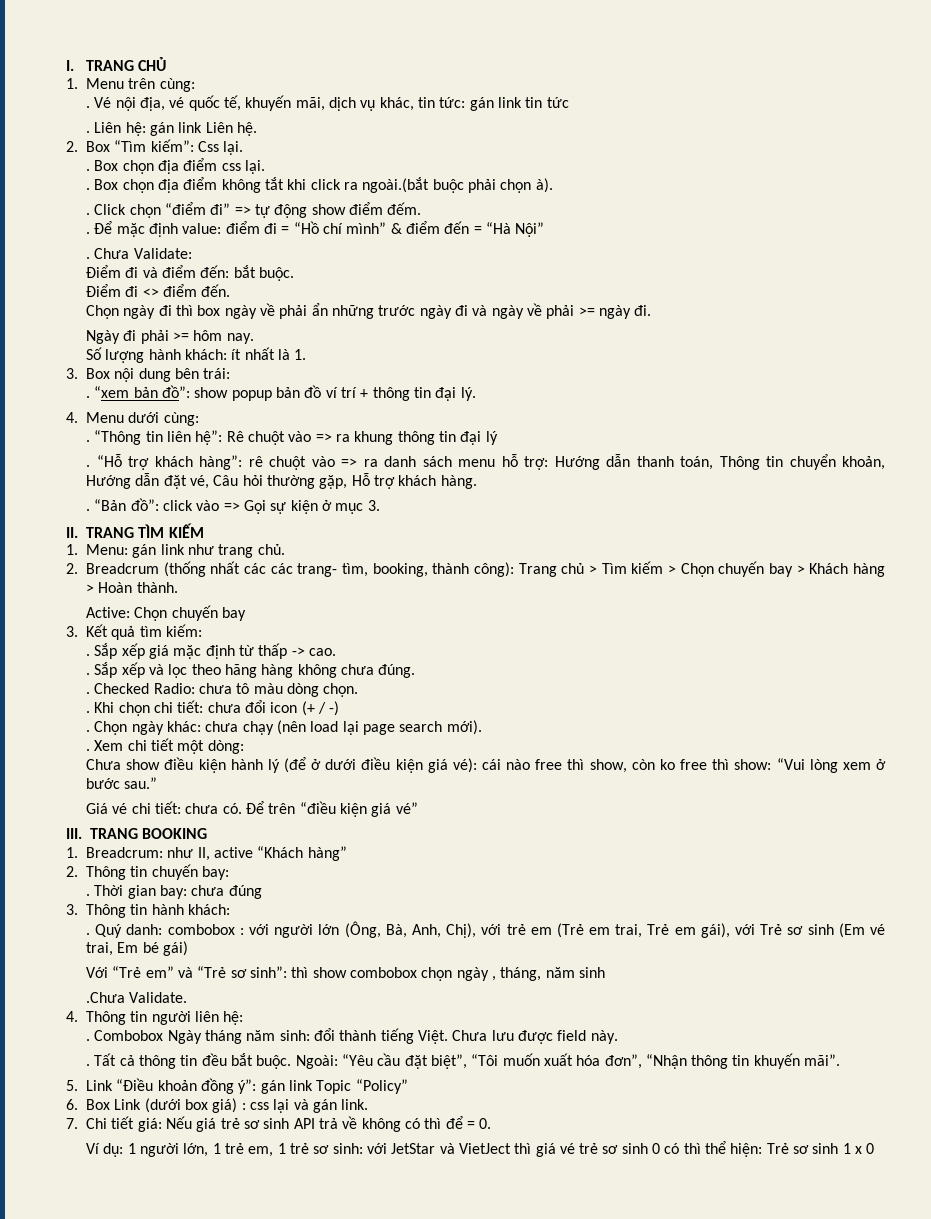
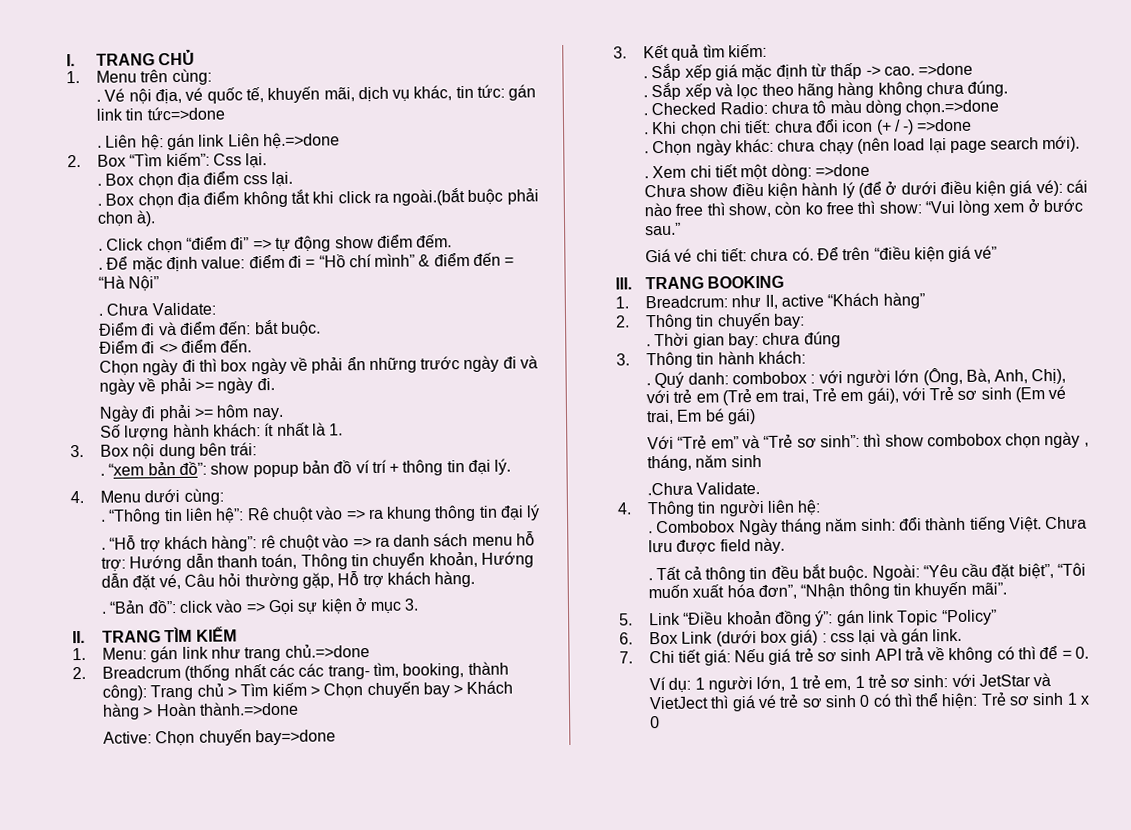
[546,97,569,108] tức -> [146,106,225,121] tức=>done
[236,122,257,136] hệ. -> [262,132,340,150] hệ.=>done
[257,544,285,555] chủ. -> [284,644,370,658] chủ.=>done
[136,582,178,593] thành. -> [198,701,299,716] thành.=>done
[222,607,247,621] bay -> [254,729,336,746] bay=>done
(336, 652) none -> [918,62,974,76] =>done
[323,683,359,697] chọn. -> [905,99,1000,116] chọn.=>done
(340, 708) none -> [916,118,973,132] =>done
(244, 747) none -> [814,163,870,177] =>done

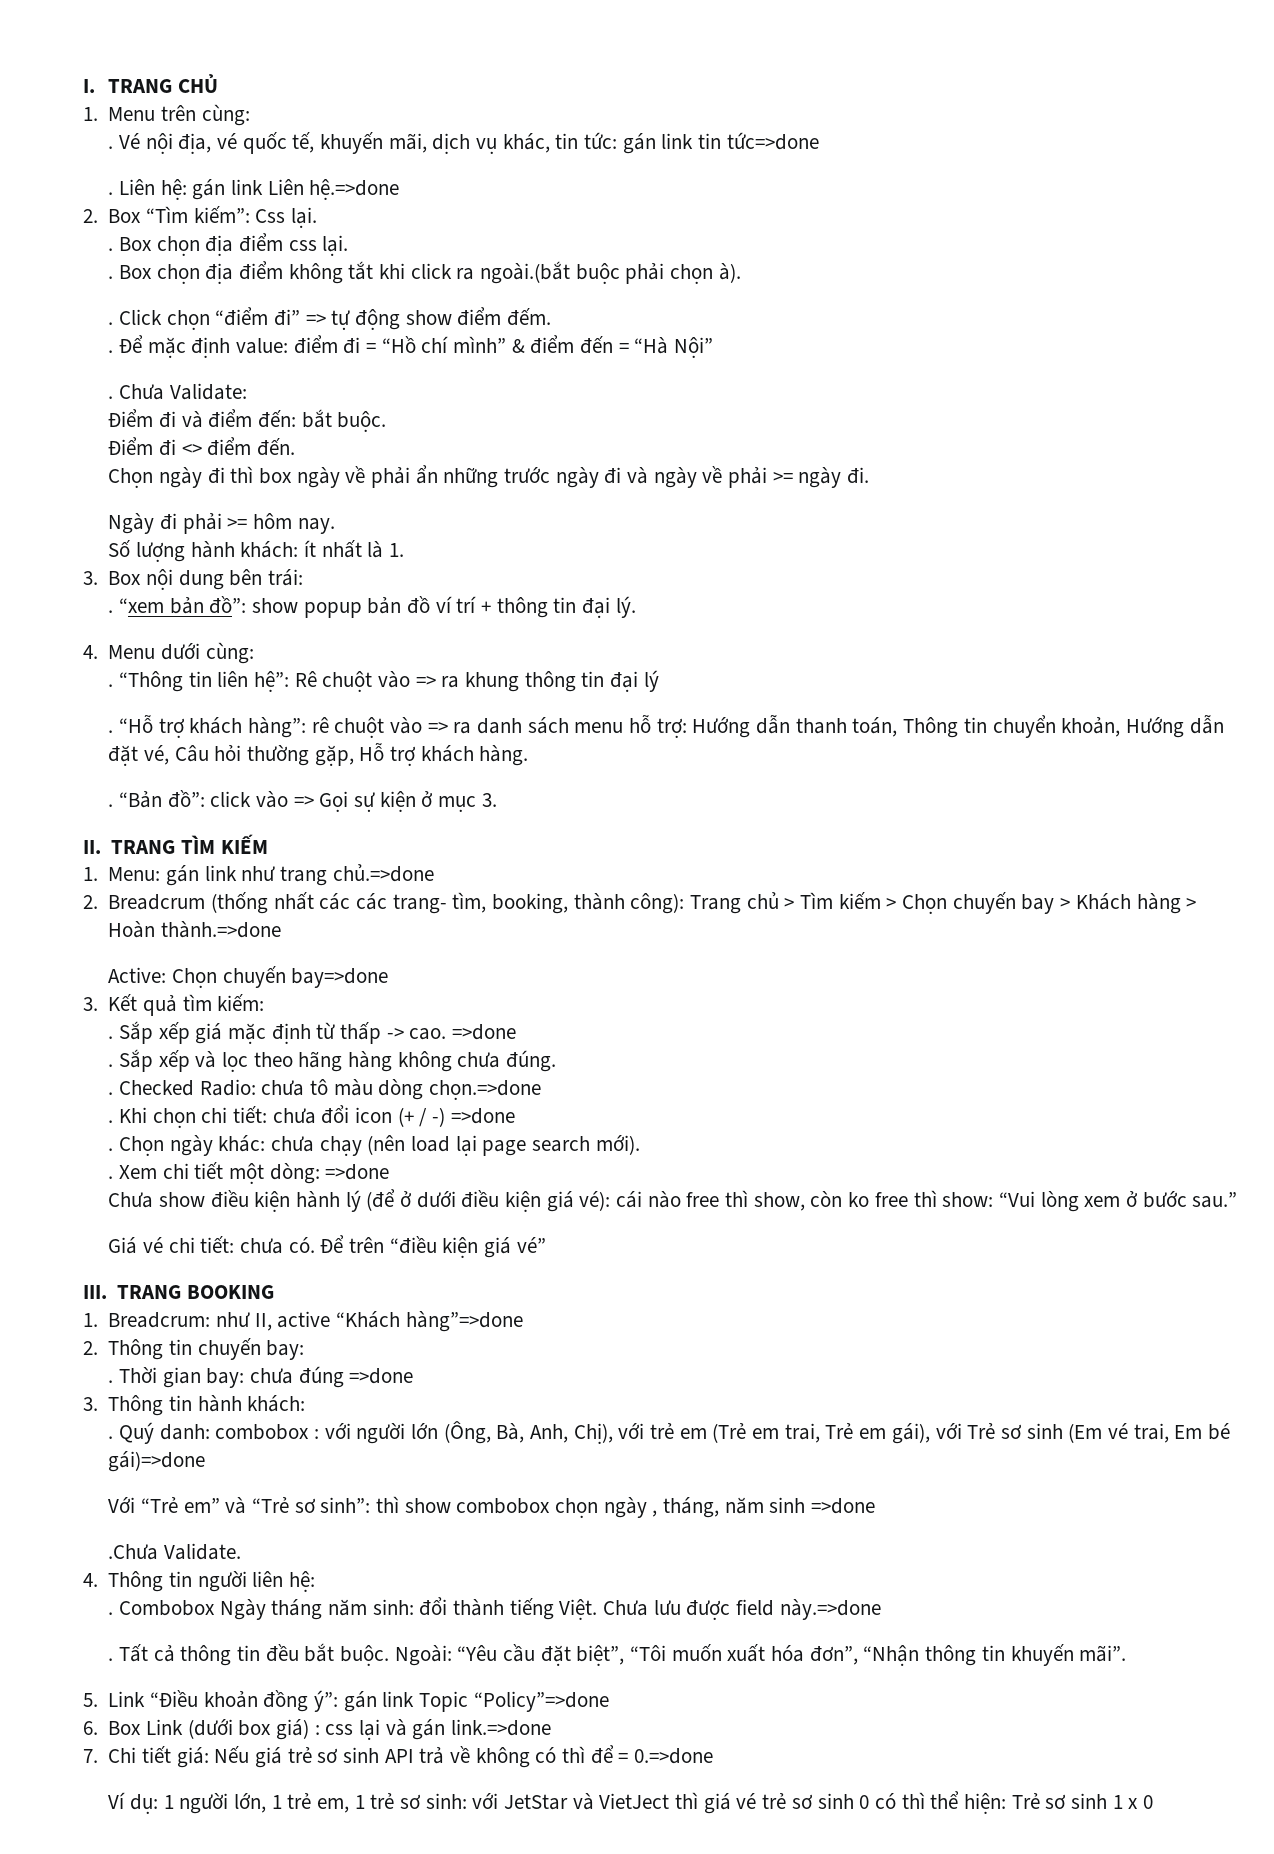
[882,292,925,309] hàng” -> [405,1311,523,1332] hàng”=>done
(841, 339) none -> [349,1368,414,1384] =>done
[726,408,756,425] gái) -> [108,1451,206,1472] gái)=>done
(762, 461) none -> [811,1498,876,1514] =>done
[753,537,785,555] này. -> [779,1599,881,1620] này.=>done
[941,609,997,626] “Policy” -> [473,1691,609,1712] “Policy”=>done
[932,628,963,642] link. -> [451,1719,552,1736] link.=>done
[1075,646,1090,659] 0. -> [634,1748,714,1764] 0.=>done

